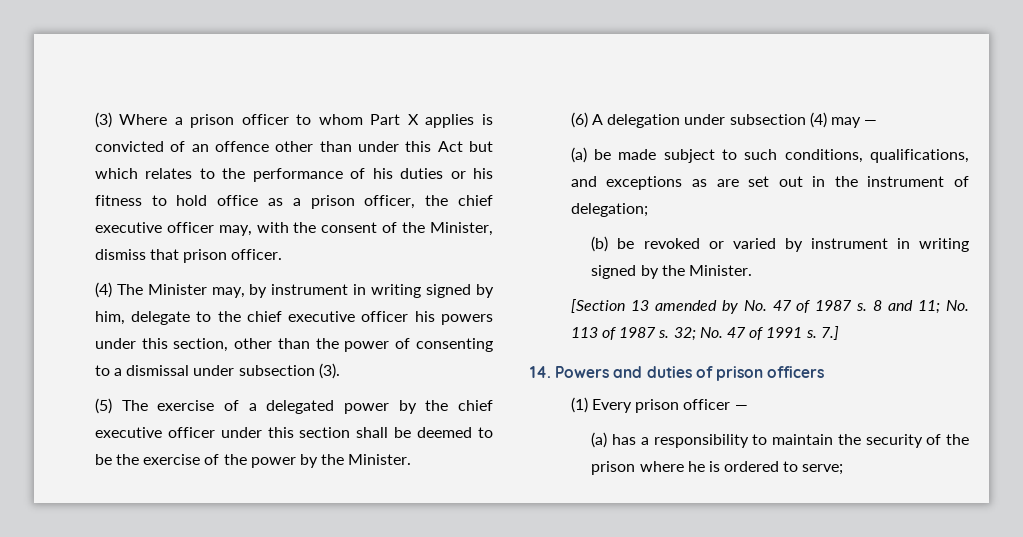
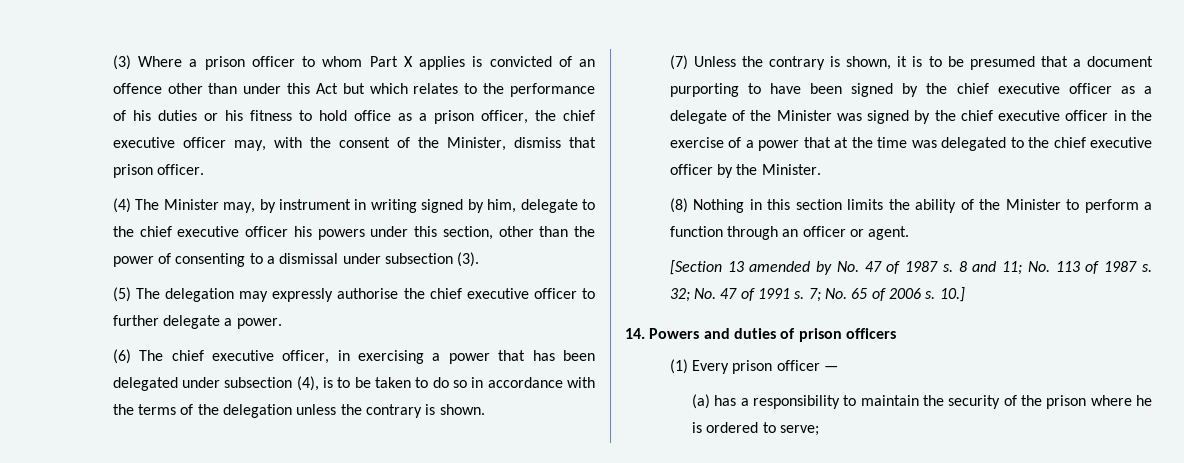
[157,400,493,414] [94,427,494,438] [94,454,412,468] [570,112,878,128] [570,147,969,163] [570,176,969,190] [570,203,648,217] [591,236,969,252] [591,265,752,279] exercise of a delegated power by the chief executive officer under this section shall be deemed to be the exercise of the power by the Minister. // (6) A delegation under subsection (4) may — // (a) be made subject to such conditions, qualifications, and exceptions as are set out in the instrument of delegation; // (b) be revoked or varied by instrument in writing signed by the Minister. -> [165,288,595,302] [112,315,282,329] [112,349,595,364] [112,376,595,391] [112,404,485,418] [669,55,1153,70] [669,83,1152,97] [669,110,1153,124] [669,137,1152,151] [669,164,821,178] [669,198,1152,213] [669,226,910,240] delegation may expressly authorise the chief executive officer to further delegate a power. // (6) The chief executive officer, in exercising a power that has been delegated under subsection (4), is to be taken to do so in accordance with the terms of the delegation unless the contrary is shown. // (7) Unless the contrary is shown, it is to be presumed that a document purporting to have been signed by the chief executive officer as a delegate of the Minister was signed by the chief executive officer in the exercise of a power that at the time was delegated to the chief executive officer by the Minister. // (8) Nothing in this section limits the ability of the Minister to perform a function through an officer or agent.
[820,326,839,340] 7.] -> [808,287,965,302] 7; No. 65 of 2006 s. 10.]

